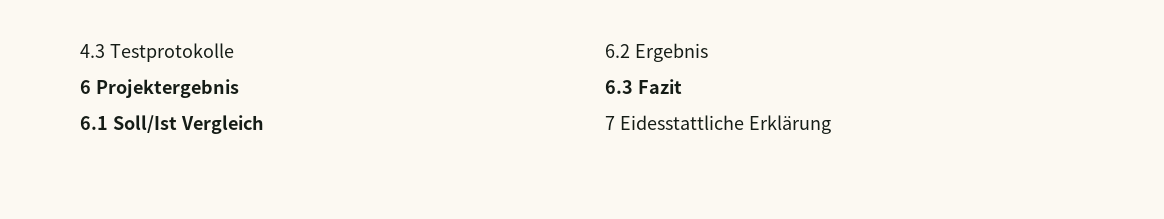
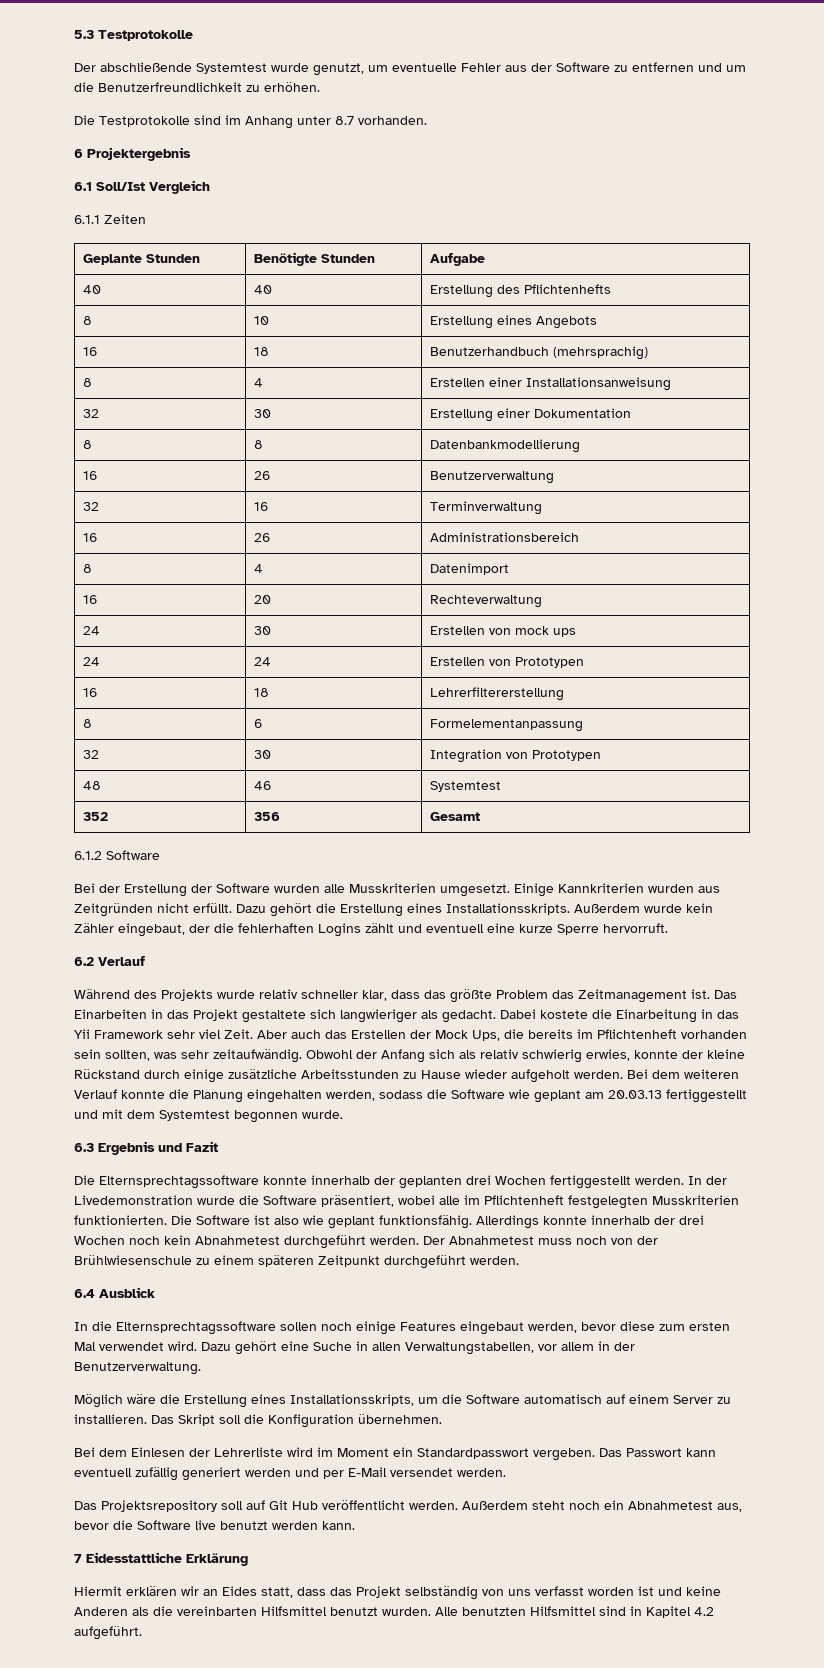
[80,43,234,62] 4.3 Testprotokolle -> [74,30,193,41] [74,62,746,76] [74,82,320,92] [74,115,427,129] 5.3 Testprotokolle // Der abschließende Systemtest wurde genutzt, um eventuelle Fehler aus der Software zu entfernen und um die Benutzerfreundlichkeit zu erhöhen. // Die Testprotokolle sind im Anhang unter 8.7 vorhanden.
[605,43,708,62] 6.2 Ergebnis -> [74,214,146,224] [82,254,200,265] [253,252,375,266] [429,253,485,266] [82,285,101,294] [253,285,272,294] [429,284,611,298] [82,316,92,325] [253,316,269,325] [429,315,597,329] [82,347,97,356] [253,347,269,356] [429,346,648,360] [82,378,92,387] [253,378,263,387] [429,377,671,391] [82,409,99,418] [253,409,271,418] [429,408,631,422] [82,440,92,449] [253,440,263,449] [429,439,580,453] [82,471,97,480] [253,471,270,480] [429,471,554,484] [82,502,99,511] [253,502,268,511] [429,501,542,515] [82,533,97,542] [253,533,270,542] [429,532,579,542] [82,564,92,573] [253,564,263,573] [429,563,509,575] [82,595,97,604] [253,595,271,604] [429,595,542,608] [82,626,100,635] [253,626,271,635] [429,626,576,637] [82,657,100,666] [253,657,271,666] [429,657,584,668] [82,688,97,697] [253,688,269,697] [429,687,564,701] [82,719,92,728] [253,719,262,728] [429,719,583,732] [82,750,99,759] [253,750,271,759] [429,749,601,763] [82,781,101,790] [253,781,271,790] [429,781,501,792] [82,812,108,821] [253,812,280,821] [429,812,480,821] [74,850,160,860] [74,883,720,897] [74,903,713,917] [74,923,668,937] [74,956,145,966] [74,989,737,1003] [74,1009,739,1023] [74,1029,747,1041] [74,1049,745,1063] [74,1069,739,1083] [74,1089,747,1103] [74,1109,343,1123] 6.1.1 Zeiten // Geplante Stunden | Benötigte Stunden | Aufgabe // 40 | 40 | Erstellung des Pflichtenhefts // 8 | 10 | Erstellung eines Angebots // 16 | 18 | Benutzerhandbuch (mehrsprachig) // 8 | 4 | Erstellen einer Installationsanweisung // 32 | 30 | Erstellung einer Dokumentation // 8 | 8 | Datenbankmodellierung // 16 | 26 | Benutzerverwaltung // 32 | 16 | Terminverwaltung // 16 | 26 | Administrationsbereich // 8 | 4 | Datenimport // 16 | 20 | Rechteverwaltung // 24 | 30 | Erstellen von mock ups // 24 | 24 | Erstellen von Prototypen // 16 | 18 | Lehrerfiltererstellung // 8 | 6 | Formelementanpassung // 32 | 30 | Integration von Prototypen // 48 | 46 | Systemtest // 352 | 356 | Gesamt // 6.1.2 Software // Bei der Erstellung der Software wurden alle Musskriterien umgesetzt. Einige Kannkriterien wurden aus Zeitgründen nicht erfüllt. Dazu gehört die Erstellung eines Installationsskripts. Außerdem wurde kein Zähler eingebaut, der die fehlerhaften Logins zählt und eventuell eine kurze Sperre hervorruft. // 6.2 Verlauf // Während des Projekts wurde relativ schneller klar, dass das größte Problem das Zeitmanagement ist. Das Einarbeiten in das Projekt gestaltete sich langwieriger als gedacht. Dabei kostete die Einarbeitung in das Yii Framework sehr viel Zeit. Aber auch das Erstellen der Mock Ups, die bereits im Pflichtenheft vorhanden sein sollten, was sehr zeitaufwändig. Obwohl der Anfang sich als relativ schwierig erwies, konnte der kleine Rückstand durch einige zusätzliche Arbeitsstunden zu Hause wieder aufgeholt werden. Bei dem weiteren Verlauf konnte die Planung eingehalten werden, sodass die Software wie geplant am 20.03.13 fertiggestellt und mit dem Systemtest begonnen wurde.
(633, 87) none -> [98,1141,182,1155] Ergebnis und
[605,115,831,134] 7 Eidesstattliche Erklärung -> [74,1175,727,1189] [74,1195,739,1209] [74,1215,704,1229] [74,1235,658,1249] [74,1255,519,1269] [74,1287,155,1298] [74,1321,730,1335] [74,1341,635,1355] [74,1362,201,1375] [74,1394,731,1408] [74,1414,442,1428] [74,1447,716,1461] [74,1467,506,1481] [74,1500,742,1512] [74,1520,355,1530] [74,1552,248,1566] [74,1586,721,1600] [74,1606,714,1618] [74,1626,142,1640] Die Elternsprechtagssoftware konnte innerhalb der geplanten drei Wochen fertiggestellt werden. In der Livedemonstration wurde die Software präsentiert, wobei alle im Pflichtenheft festgelegten Musskriterien funktionierten. Die Software ist also wie geplant funktionsfähig. Allerdings konnte innerhalb der drei Wochen noch kein Abnahmetest durchgeführt werden. Der Abnahmetest muss noch von der Brühlwiesenschule zu einem späteren Zeitpunkt durchgeführt werden. // 6.4 Ausblick // In die Elternsprechtagssoftware sollen noch einige Features eingebaut werden, bevor diese zum ersten Mal verwendet wird. Dazu gehört eine Suche in allen Verwaltungstabellen, vor allem in der Benutzerverwaltung. // Möglich wäre die Erstellung eines Installationsskripts, um die Software automatisch auf einem Server zu installieren. Das Skript soll die Konfiguration übernehmen. // Bei dem Einlesen der Lehrerliste wird im Moment ein Standardpasswort vergeben. Das Passwort kann eventuell zufällig generiert werden und per E-Mail versendet werden. // Das Projektsrepository soll auf Git Hub veröffentlicht werden. Außerdem steht noch ein Abnahmetest aus, bevor die Software live benutzt werden kann. // 7 Eidesstattliche Erklärung // Hiermit erklären wir an Eides statt, dass das Projekt selbständig von uns verfasst worden ist und keine Anderen als die vereinbarten Hilfsmittel benutzt wurden. Alle benutzten Hilfsmittel sind in Kapitel 4.2 aufgeführt.

